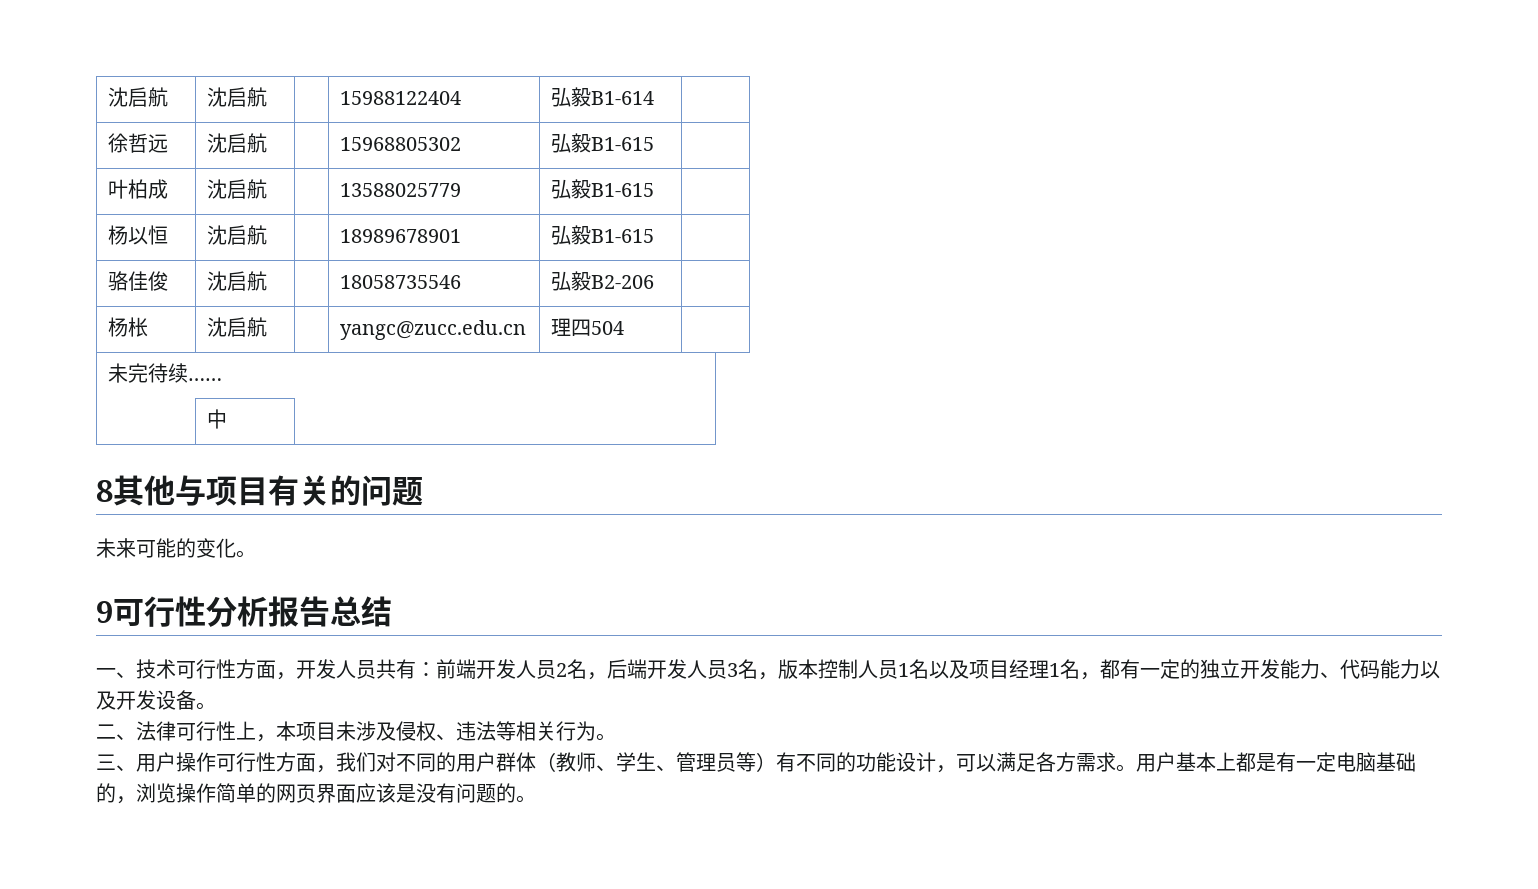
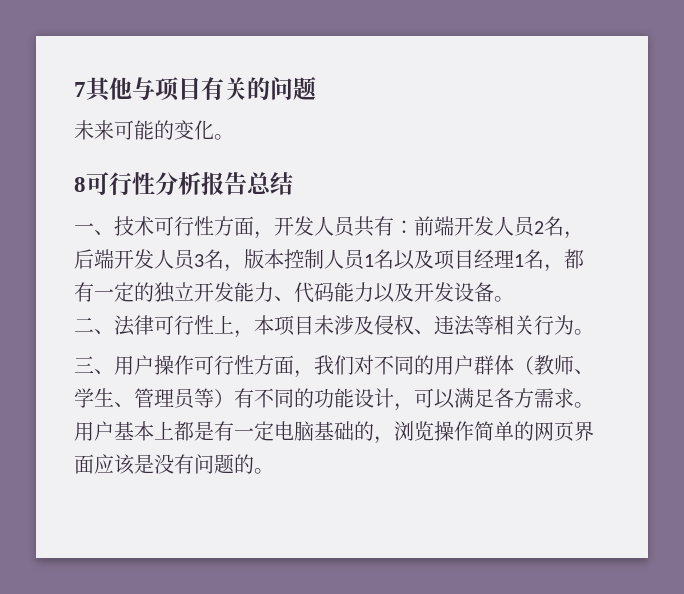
[108,87,169,107] [207,87,268,107] [340,91,462,105] [551,87,655,107] [108,133,169,153] [207,133,268,153] [340,137,462,151] [551,133,655,153] [108,179,169,199] [207,179,268,199] [340,183,462,197] [551,179,655,199] [108,225,169,245] [207,225,268,245] [340,229,462,243] [551,225,655,245] [108,271,169,291] [207,271,268,291] [340,275,462,289] [551,271,655,291] [108,317,149,337] [207,317,268,337] [340,320,527,340] [551,318,625,337] [108,363,223,383] [207,409,228,429] [96,480,113,502] 沈启航 | 沈启航 | | 15988122404 | 弘毅B1-614 | // 徐哲远 | 沈启航 | | 15968805302 | 弘毅B1-615 | // 叶柏成 | 沈启航 | | 13588025779 | 弘毅B1-615 | // 杨以恒 | 沈启航 | | 18989678901 | 弘毅B1-615 | // 骆佳俊 | 沈启航 | | 18058735546 | 弘毅B2-206 | // 杨枨 | 沈启航 | | yangc@zucc.edu.cn | 理四504 | // 未完待续…… // | 中 | // 8 -> [74,82,86,97] 7
[96,601,113,623] 9 -> [74,177,86,192] 8

